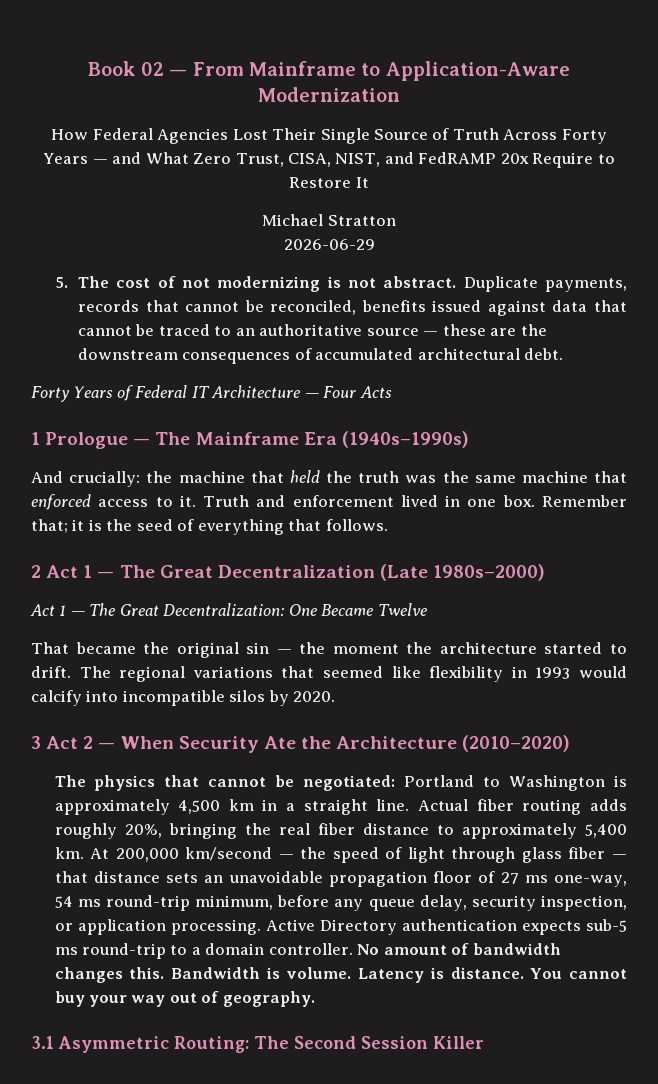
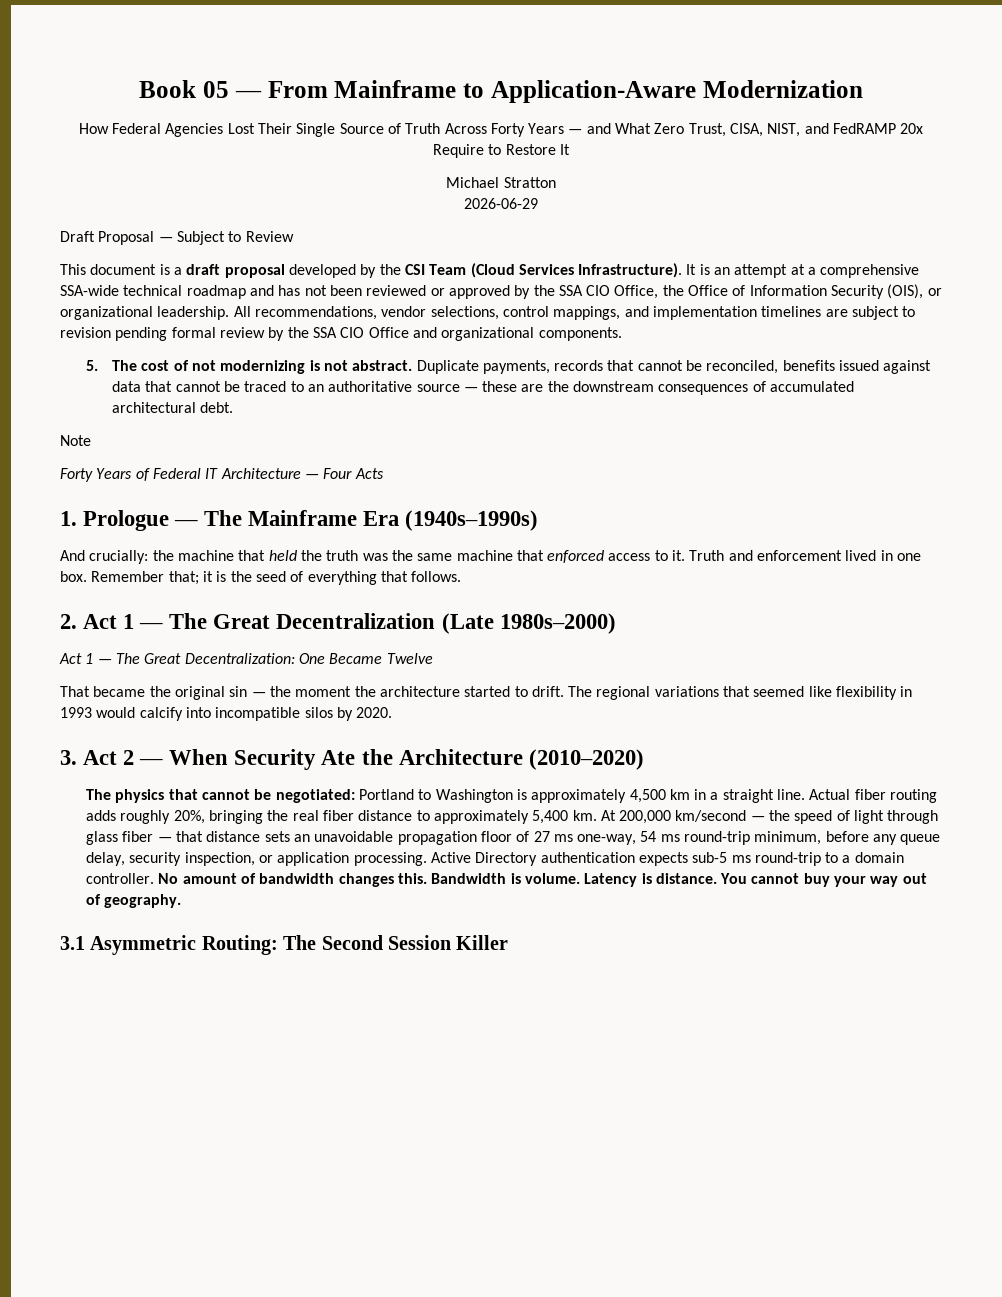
[140,62,164,76] 02 -> [203,81,230,98] 05
(375, 244) none -> [60,231,294,245] [60,263,920,278] [60,284,942,299] [60,306,916,320] [60,327,622,341] // Draft Proposal — Subject to Review // This document is a draft proposal developed by the CSI Team (Cloud Services Infrastructure). It is an attempt at a comprehensive SSA-wide technical roadmap and has not been reviewed or approved by the SSA CIO Office, the Office of Information Security (OIS), or organizational leadership. All recommendations, vendor selections, control mappings, and implementation timelines are subject to revision pending formal review by the SSA CIO Office and organizational components.
(564, 354) none -> [60,435,91,446] // Note
[31,432,40,445] 1 -> [60,511,77,526] 1.
[31,565,41,578] 2 -> [60,614,77,629] 2.
[31,736,41,749] 3 -> [60,750,77,765] 3.

